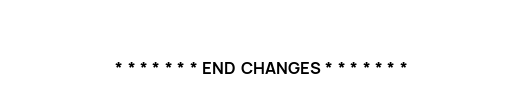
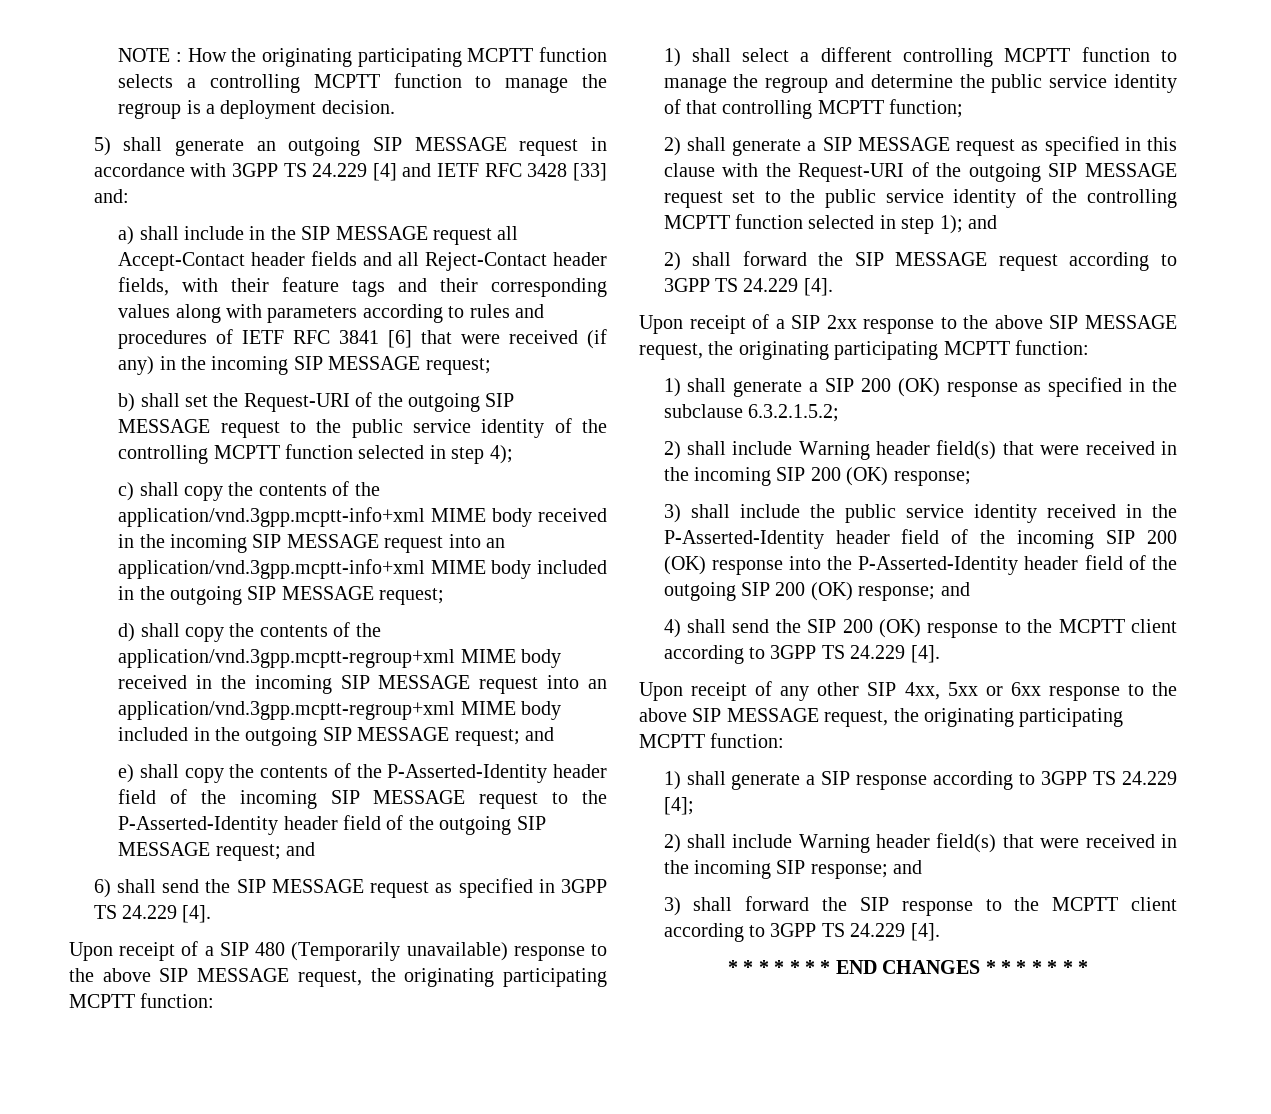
(115, 68) none -> [118,47,607,67] [118,73,607,93] [118,100,395,119] [93,137,607,156] [93,163,607,181] [93,189,129,203] [118,226,519,245] [118,251,608,271] [118,277,607,297] [118,304,544,323] [118,329,608,349] [118,356,491,375] [118,392,515,412] [118,418,607,438] [118,444,513,464] [118,481,380,501] [118,507,607,527] [118,534,505,553] [118,559,607,579] [118,586,445,605] [118,622,381,642] [118,649,561,668] [118,675,608,694] [118,701,561,720] [118,727,554,746] [118,763,608,783] [118,789,608,809] [118,815,546,835] [118,842,315,861] [93,878,607,898] [93,905,212,923] [69,941,607,961] [69,968,607,987] [69,993,215,1008] [663,47,1177,67] [663,74,1177,93] [663,99,964,119] [663,136,1177,156] [663,162,1177,182] [663,188,1177,208] [663,214,997,234] [663,251,1177,271] [663,278,833,296] [639,314,1178,334] [639,340,1089,360] [663,377,1177,397] [663,404,839,422] [663,440,1177,460] [663,467,971,486] [663,504,1177,523] [663,529,1177,549] [663,555,1177,575] [663,582,970,601] [663,619,1177,638] [663,645,940,664] [639,681,1177,701] [639,708,1124,727] [639,733,785,748] [663,771,1177,790] [663,797,694,815] [663,833,1177,853] [663,860,923,879] [663,896,1177,916] [663,923,940,942] NOTE : How the originating participating MCPTT function selects a controlling MCPTT function to manage the regroup is a deployment decision. // 5) shall generate an outgoing SIP MESSAGE request in accordance with 3GPP TS 24.229 [4] and IETF RFC 3428 [33] and: // a) shall include in the SIP MESSAGE request all Accept-Contact header fields and all Reject-Contact header fields, with their feature tags and their corresponding values along with parameters according to rules and procedures of IETF RFC 3841 [6] that were received (if any) in the incoming SIP MESSAGE request; // b) shall set the Request-URI of the outgoing SIP MESSAGE request to the public service identity of the controlling MCPTT function selected in step 4); // c) shall copy the contents of the application/vnd.3gpp.mcptt-info+xml MIME body received in the incoming SIP MESSAGE request into an application/vnd.3gpp.mcptt-info+xml MIME body included in the outgoing SIP MESSAGE request; // d) shall copy the contents of the application/vnd.3gpp.mcptt-regroup+xml MIME body received in the incoming SIP MESSAGE request into an application/vnd.3gpp.mcptt-regroup+xml MIME body included in the outgoing SIP MESSAGE request; and // e) shall copy the contents of the P-Asserted-Identity header field of the incoming SIP MESSAGE request to the P-Asserted-Identity header field of the outgoing SIP MESSAGE request; and // 6) shall send the SIP MESSAGE request as specified in 3GPP TS 24.229 [4]. // Upon receipt of a SIP 480 (Temporarily unavailable) response to the above SIP MESSAGE request, the originating participating MCPTT function: // 1) shall select a different controlling MCPTT function to manage the regroup and determine the public service identity of that controlling MCPTT function; // 2) shall generate a SIP MESSAGE request as specified in this clause with the Request-URI of the outgoing SIP MESSAGE request set to the public service identity of the controlling MCPTT function selected in step 1); and // 2) shall forward the SIP MESSAGE request according to 3GPP TS 24.229 [4]. // Upon receipt of a SIP 2xx response to the above SIP MESSAGE request, the originating participating MCPTT function: // 1) shall generate a SIP 200 (OK) response as specified in the subclause 6.3.2.1.5.2; // 2) shall include Warning header field(s) that were received in the incoming SIP 200 (OK) response; // 3) shall include the public service identity received in the P-Asserted-Identity header field of the incoming SIP 200 (OK) response into the P-Asserted-Identity header field of the outgoing SIP 200 (OK) response; and // 4) shall send the SIP 200 (OK) response to the MCPTT client according to 3GPP TS 24.229 [4]. // Upon receipt of any other SIP 4xx, 5xx or 6xx response to the above SIP MESSAGE request, the originating participating MCPTT function: // 1) shall generate a SIP response according to 3GPP TS 24.229 [4]; // 2) shall include Warning header field(s) that were received in the incoming SIP response; and // 3) shall forward the SIP response to the MCPTT client according to 3GPP TS 24.229 [4]. //

